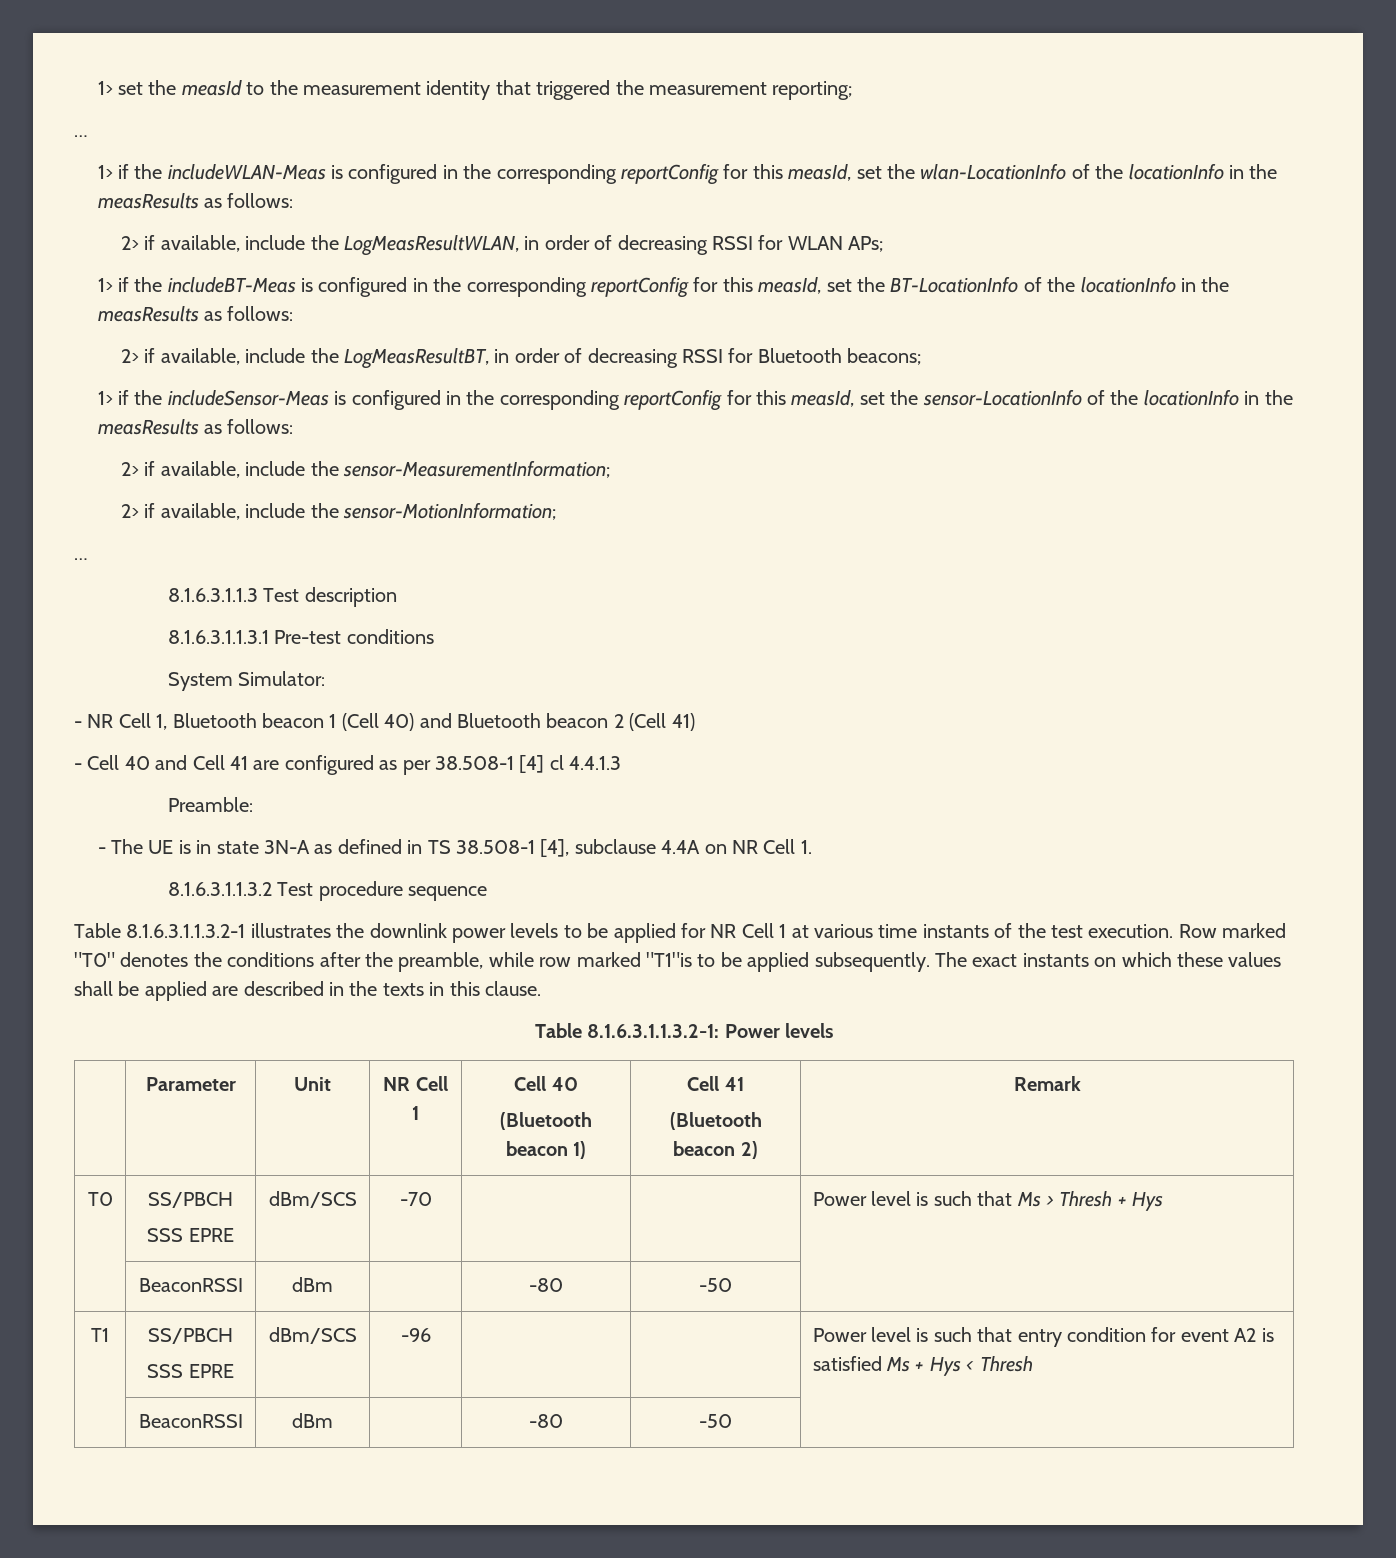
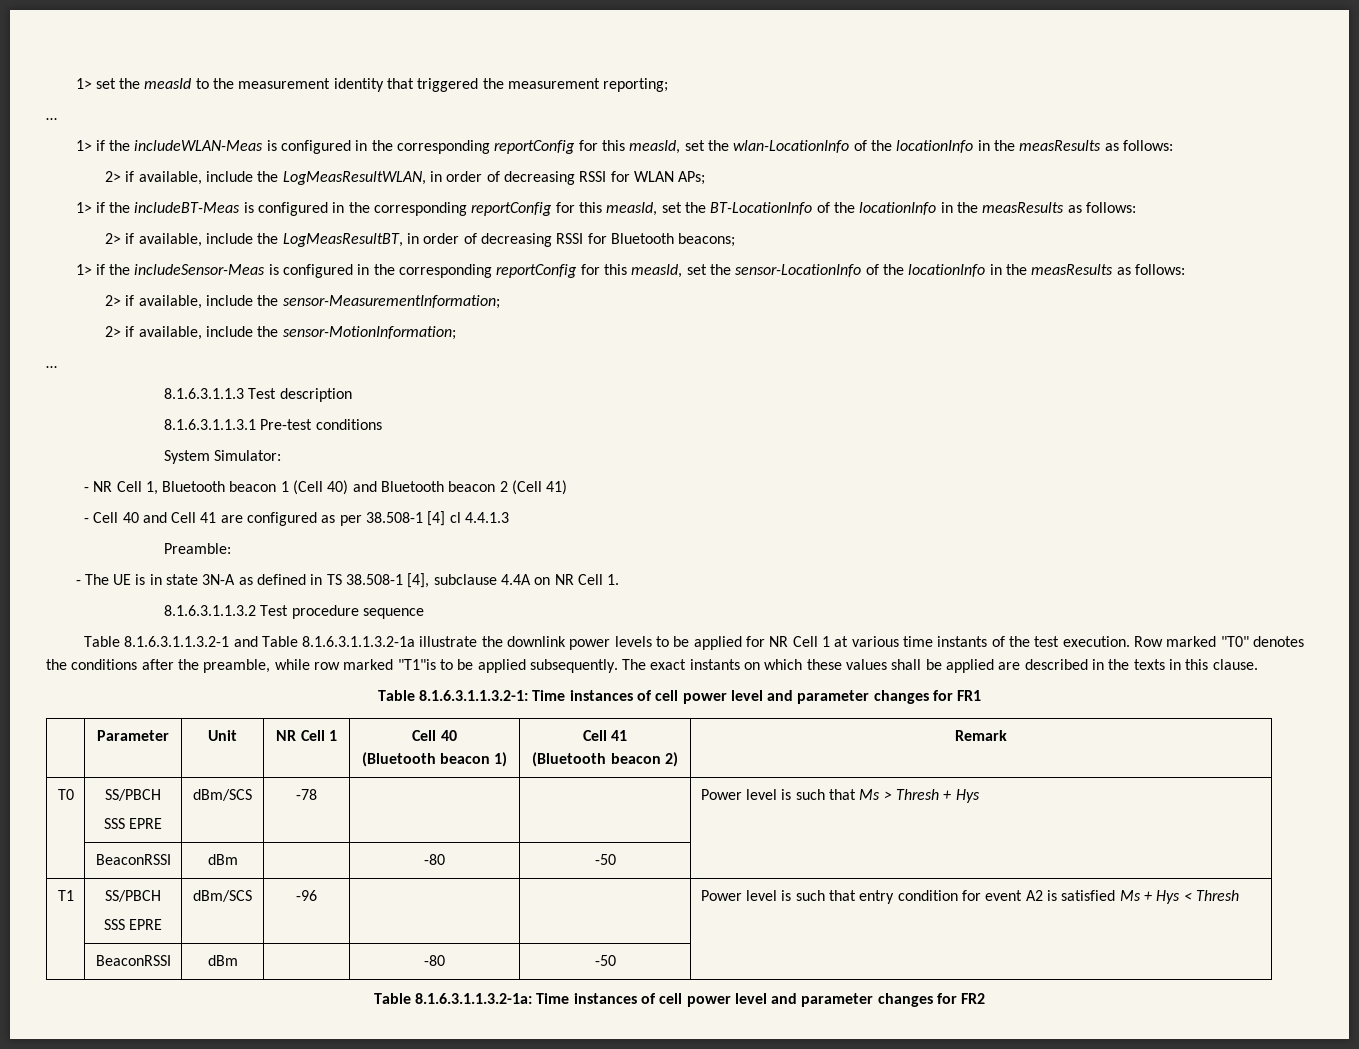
[250,923,331,938] illustrates -> [233,636,478,647] and Table 8.1.6.3.1.1.3.2-1a illustrate
[724,1023,834,1038] Power levels -> [532,690,982,704] Time instances of cell power level and parameter changes for FR1
[399,1192,432,1206] -70 -> [296,789,317,800] -78
(732, 1421) none -> [373,993,986,1007] // Table 8.1.6.3.1.1.3.2-1a: Time instances of cell power level and parameter changes for FR2

